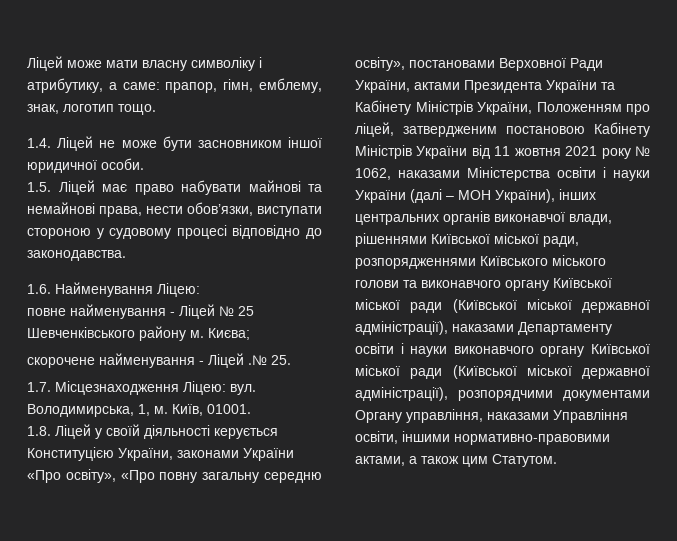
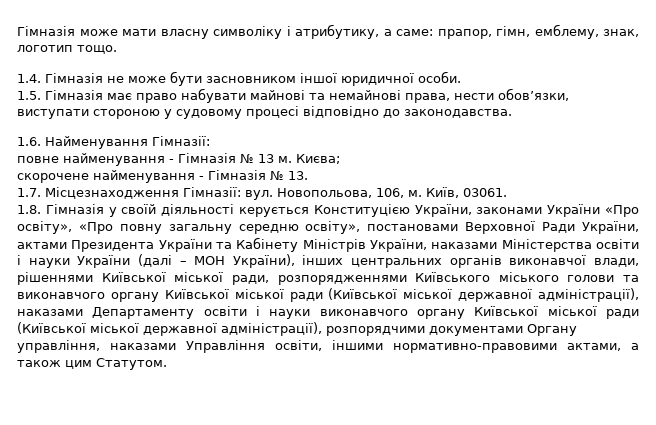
[27,56,63,71] Ліцей -> [17,26,75,36] Гімназія
[57,136,94,151] Ліцей -> [45,73,103,83] Гімназія
[58,180,95,195] Ліцей -> [45,90,103,100] Гімназія
[157,283,200,297] Ліцею: -> [152,136,210,146] Гімназії:
[179,304,254,319] [27,326,186,341] Ліцей № 25 Шевченківського району -> [178,153,274,163] Гімназія № 13
[208,353,291,368] Ліцей .№ 25. -> [208,170,308,180] Гімназія № 13.
[183,381,256,395] [27,404,150,417] Ліцею: вул. Володимирська, 1, -> [183,187,404,200] Гімназії: вул. Новопольова, 106,
[207,404,251,414] 01001. -> [463,188,507,197] 03061.
[55,424,91,439] Ліцей -> [45,204,104,214] Гімназія
[536,102,650,115] [355,122,650,137] [355,145,650,159] [355,168,391,180] Положенням про ліцей, затвердженим постановою Кабінету Міністрів України від 11 жовтня 2021 року № 1062, -> (427, 245) none

